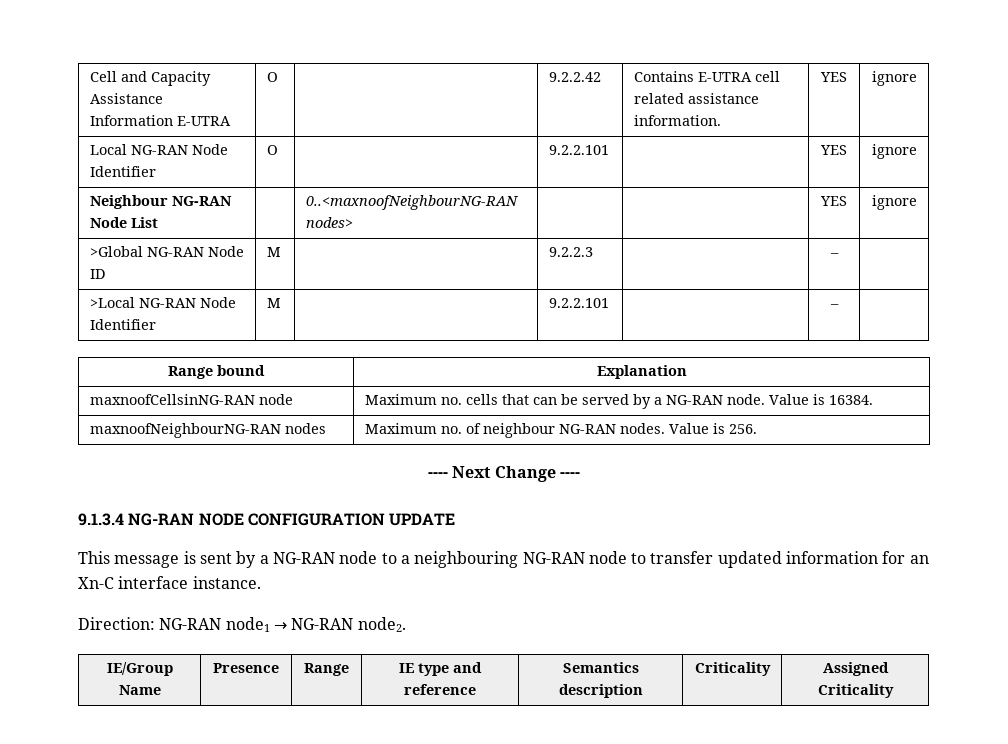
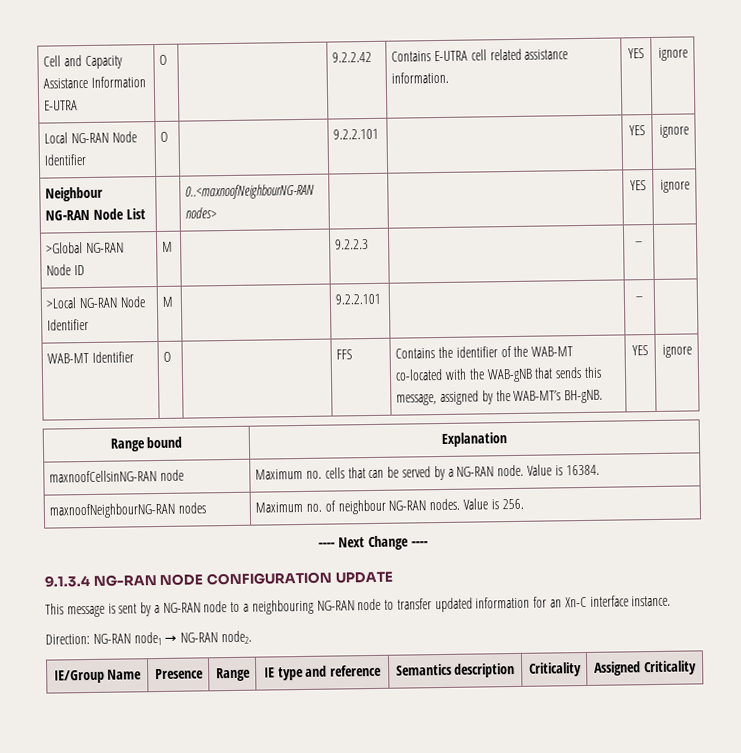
(839, 306) none -> [47,351,135,364] [163,351,172,362] [336,349,354,360] [395,345,574,359] [395,366,603,383] [396,389,604,406] [631,345,649,356] [661,344,692,358] // WAB-MT Identifier | O | | FFS | Contains the identifier of the WAB-MT co-located with the WAB-gNB that sends this message, assigned by the WAB-MT’s BH-gNB. | YES | ignore

